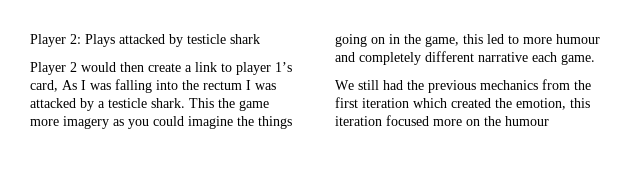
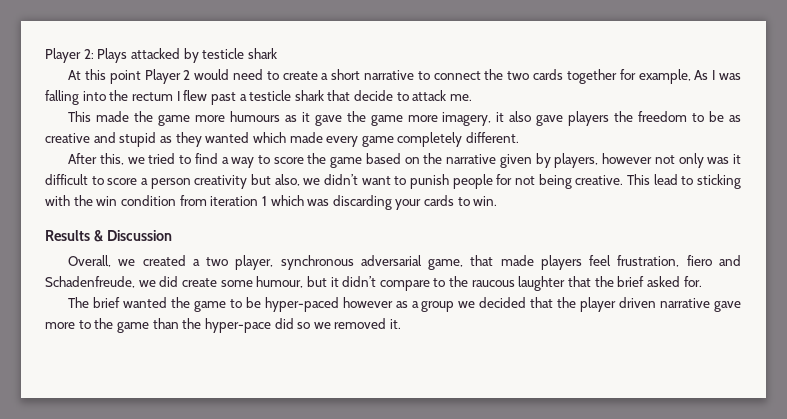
[30,62,292,75] [30,80,58,92] Player 2 would then create a link to player 1’s card, -> [68,69,691,84] At this point Player 2 would need to create a short narrative to connect the two cards together for example,
[255,83,276,90] [30,98,269,111] [30,116,292,129] [335,34,600,47] [335,51,595,65] [335,79,591,93] [335,97,590,110] [335,115,549,126] was attacked by a testicle shark. This the game more imagery as you could imagine the things going on in the game, this led to more humour and completely different narrative each game. // We still had the previous mechanics from the first iteration which created the emotion, this iteration focused more on the humour -> [183,90,473,105] [68,111,741,126] [45,132,520,147] [68,153,742,168] [45,174,741,189] [45,195,498,210] [45,230,172,242] [68,255,741,270] [45,276,702,291] [68,297,741,312] [45,318,402,333] flew past a testicle shark that decide to attack me. // This made the game more humours as it gave the game more imagery, it also gave players the freedom to be as creative and stupid as they wanted which made every game completely different. // After this, we tried to find a way to score the game based on the narrative given by players, however not only was it difficult to score a person creativity but also, we didn’t want to punish people for not being creative. This lead to sticking with the win condition from iteration 1 which was discarding your cards to win. // Results & Discussion // Overall, we created a two player, synchronous adversarial game, that made players feel frustration, fiero and Schadenfreude, we did create some humour, but it didn’t compare to the raucous laughter that the brief asked for. // The brief wanted the game to be hyper-paced however as a group we decided that the player driven narrative gave more to the game than the hyper-pace did so we removed it.

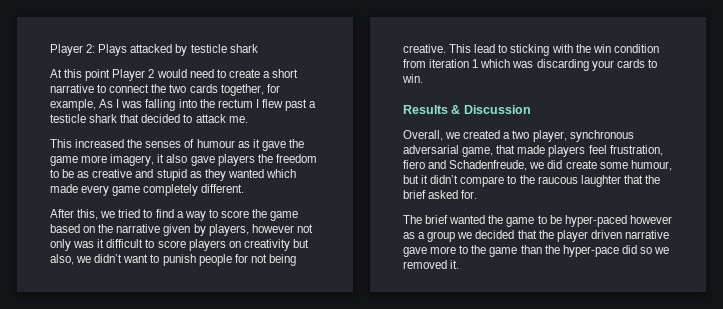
[566,69,617,84] together -> [220,84,264,96] together,
[354,90,394,101] decide -> [141,114,181,123] decided
[96,111,280,126] made the game more humours -> [75,139,235,148] increased the senses of humour
[141,178,191,189] a person -> [188,239,241,251] players on

